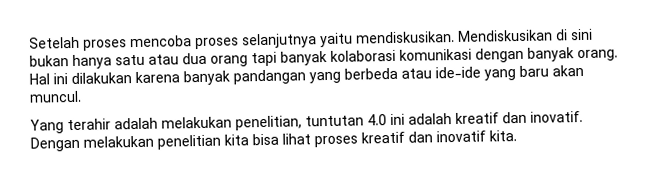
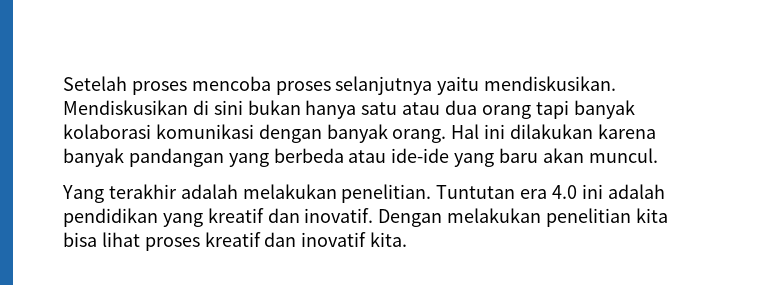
[67,118,111,131] terahir -> [108,184,177,199] terakhir
[235,115,364,131] penelitian, tuntutan -> [341,184,548,203] penelitian. Tuntutan era
(452, 119) none -> [63,208,203,227] pendidikan yang

